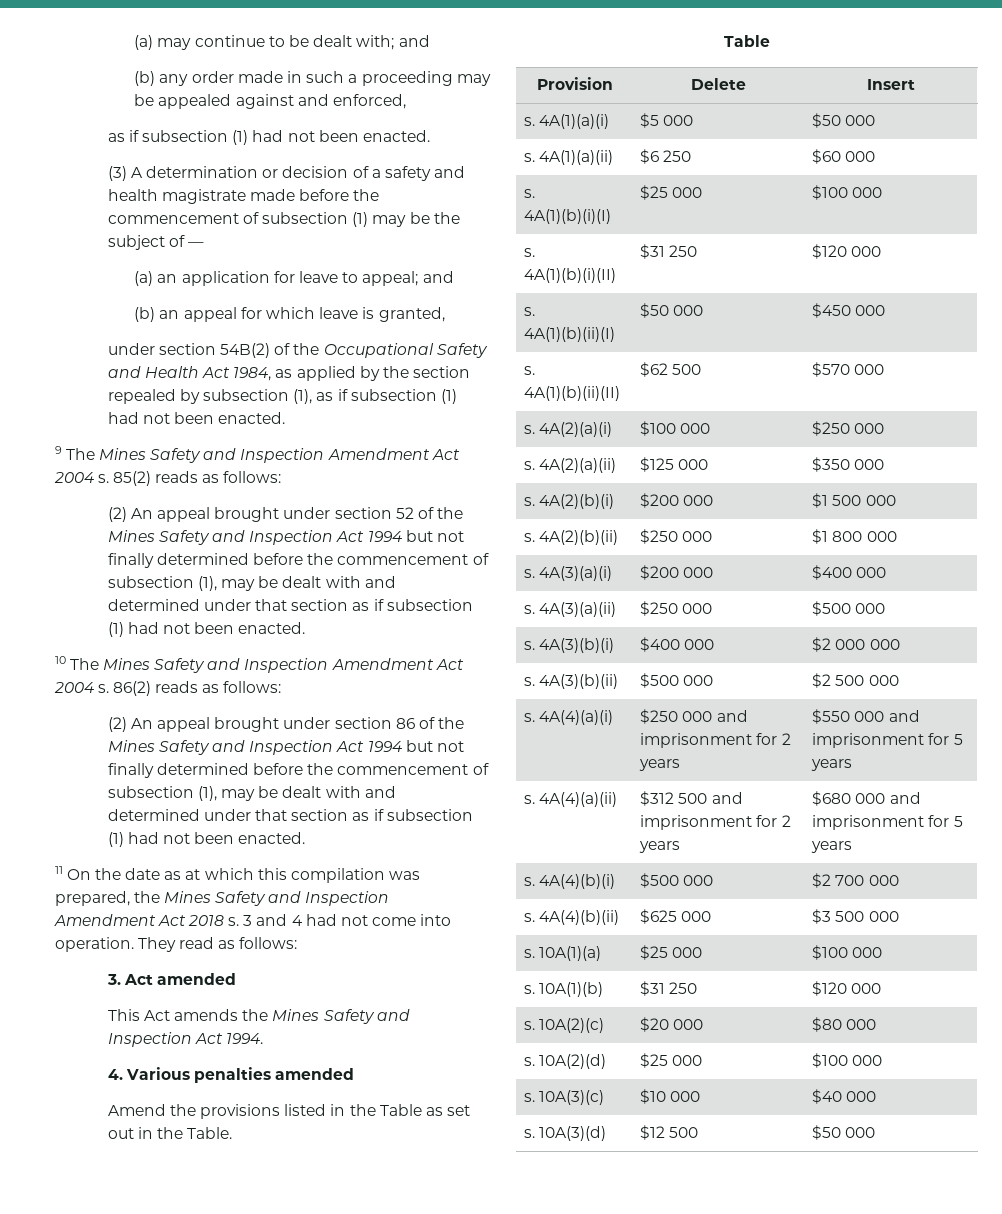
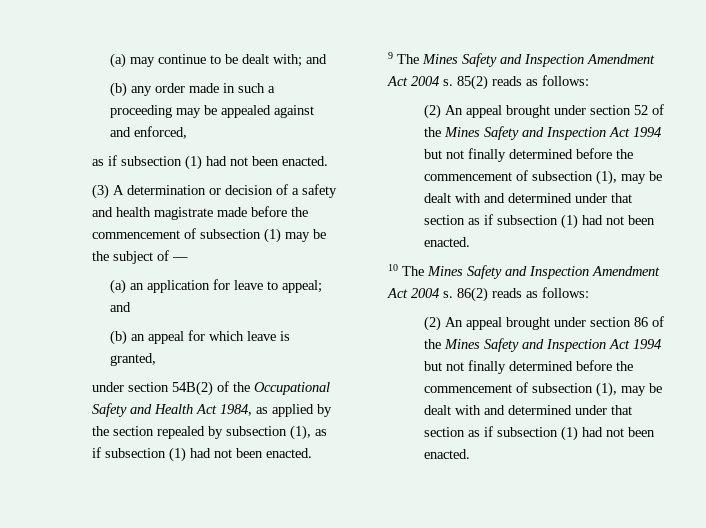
[54,866,421,883] [54,891,390,906] [53,914,452,926] [54,937,298,952] [106,973,237,985] [107,1009,410,1024] [107,1032,264,1047] [107,1067,355,1083] [107,1104,471,1119] [107,1127,233,1139] [724,35,770,47] [536,77,613,90] [691,78,746,90] [867,79,915,90] [524,114,610,129] [640,113,694,128] [812,113,876,128] [524,150,614,165] [640,149,692,164] [812,149,876,164] [524,189,536,198] [524,209,612,224] [640,185,703,200] [812,185,883,200] [524,248,536,257] [524,268,617,283] [640,244,698,259] [812,244,882,259] [524,307,536,316] [524,327,616,342] [640,303,704,318] [812,303,886,318] [524,366,536,375] [524,386,621,401] [640,362,702,377] [812,362,885,377] [524,422,613,437] [640,421,711,436] [812,421,885,436] [524,458,617,473] [640,457,709,472] [812,457,885,472] [524,494,615,509] [640,493,714,508] [812,493,896,508] [524,530,619,545] [640,529,713,544] [812,529,897,544] [524,566,613,581] [640,565,714,580] [812,565,887,580] [524,602,617,617] [640,601,713,616] [812,601,886,616] [524,638,615,653] [640,637,715,652] [812,637,900,652] [524,674,619,689] [640,673,714,688] [812,673,899,688] [524,710,614,725] [640,709,748,724] [640,733,791,748] [639,759,681,771] [812,709,920,724] [812,733,963,748] [811,759,853,771] [524,792,618,807] [640,791,743,806] [640,815,791,830] [639,841,681,853] [812,791,921,806] [812,815,963,830] [811,841,853,853] [524,874,616,889] [640,873,714,888] [812,873,899,888] [524,910,620,925] [640,909,712,924] [812,909,899,924] [524,946,602,961] [640,945,703,960] [812,945,883,960] [524,982,604,997] [640,981,698,996] [812,981,882,996] [524,1018,605,1033] [640,1017,704,1032] [812,1017,877,1032] [524,1054,607,1069] [640,1053,703,1068] [812,1053,883,1068] [524,1090,605,1105] [640,1089,701,1104] [812,1089,877,1104] [524,1126,607,1141] [640,1125,699,1140] [812,1125,876,1140] // 11 On the date as at which this compilation was prepared, the Mines Safety and Inspection Amendment Act 2018 s. 3 and 4 had not come into operation. They read as follows: // 3. Act amended // This Act amends the Mines Safety and Inspection Act 1994. // 4. Various penalties amended // Amend the provisions listed in the Table as set out in the Table. // Table // Provision | Delete | Insert // s. 4A(1)(a)(i) | $5 000 | $50 000 // s. 4A(1)(a)(ii) | $6 250 | $60 000 // s. 4A(1)(b)(i)(I) | $25 000 | $100 000 // s. 4A(1)(b)(i)(II) | $31 250 | $120 000 // s. 4A(1)(b)(ii)(I) | $50 000 | $450 000 // s. 4A(1)(b)(ii)(II) | $62 500 | $570 000 // s. 4A(2)(a)(i) | $100 000 | $250 000 // s. 4A(2)(a)(ii) | $125 000 | $350 000 // s. 4A(2)(b)(i) | $200 000 | $1 500 000 // s. 4A(2)(b)(ii) | $250 000 | $1 800 000 // s. 4A(3)(a)(i) | $200 000 | $400 000 // s. 4A(3)(a)(ii) | $250 000 | $500 000 // s. 4A(3)(b)(i) | $400 000 | $2 000 000 // s. 4A(3)(b)(ii) | $500 000 | $2 500 000 // s. 4A(4)(a)(i) | $250 000 and imprisonment for 2 years | $550 000 and imprisonment for 5 years // s. 4A(4)(a)(ii) | $312 500 and imprisonment for 2 years | $680 000 and imprisonment for 5 years // s. 4A(4)(b)(i) | $500 000 | $2 700 000 // s. 4A(4)(b)(ii) | $625 000 | $3 500 000 // s. 10A(1)(a) | $25 000 | $100 000 // s. 10A(1)(b) | $31 250 | $120 000 // s. 10A(2)(c) | $20 000 | $80 000 // s. 10A(2)(d) | $25 000 | $100 000 // s. 10A(3)(c) | $10 000 | $40 000 // s. 10A(3)(d) | $12 500 | $50 000 -> (470, 454) none

